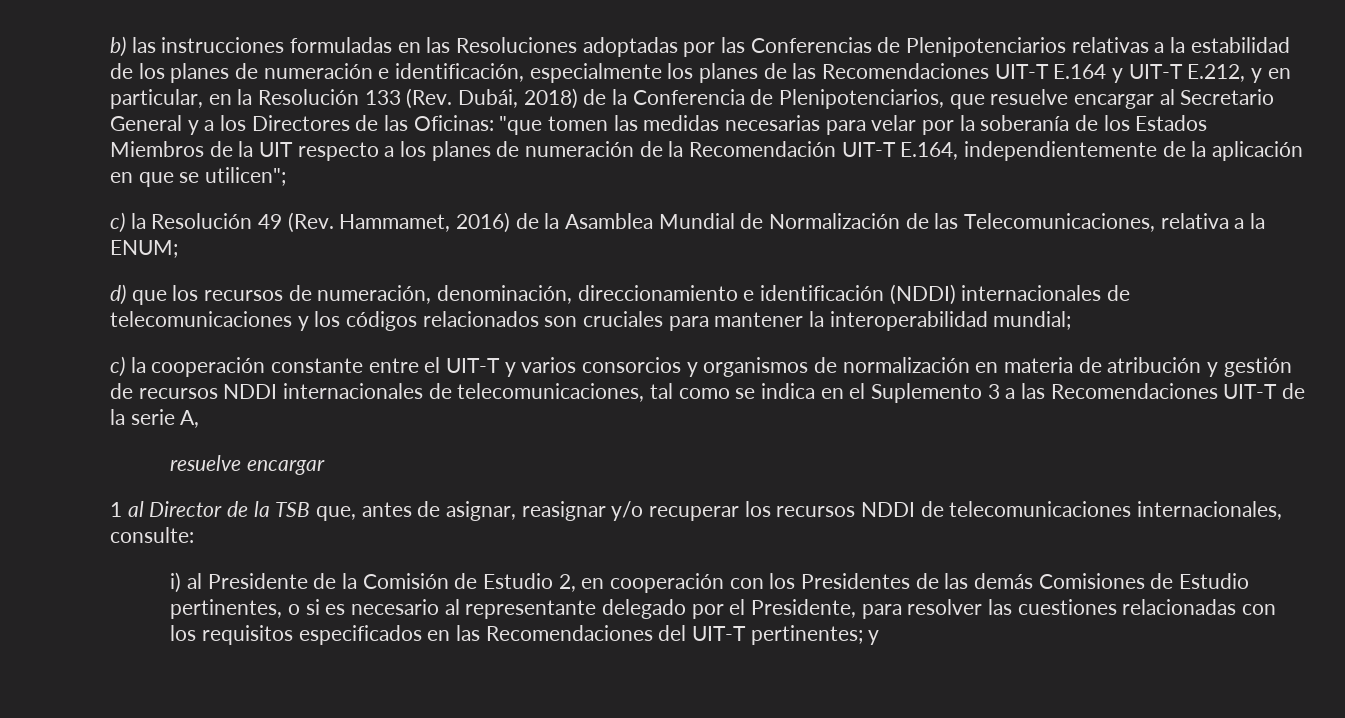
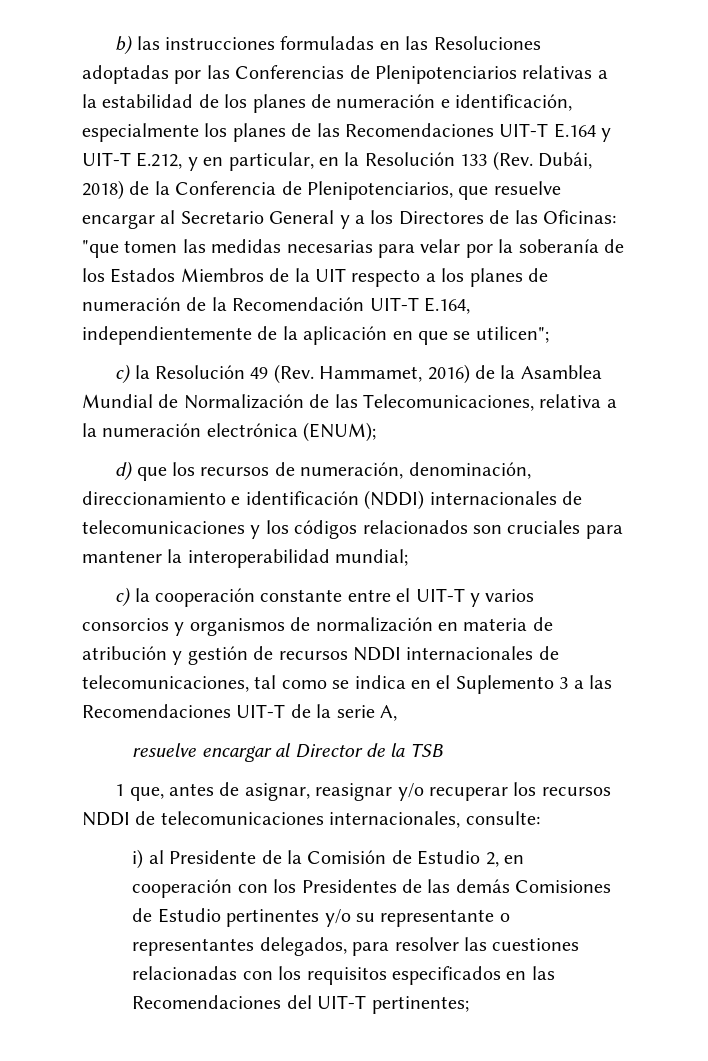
[110,240,178,258] ENUM; -> [102,422,377,442] numeración electrónica (ENUM);
[110,502,122,517] // 1 -> (272, 754) none
(311, 509) none -> [115,784,125,796] // 1
[170,599,856,619] pertinentes, o si es necesario al representante delegado por el Presidente, -> [226,909,510,927] [132,937,347,956] pertinentes y/o su representante o representantes delegados,
[868,630,880,645] y -> (469, 1005) none

